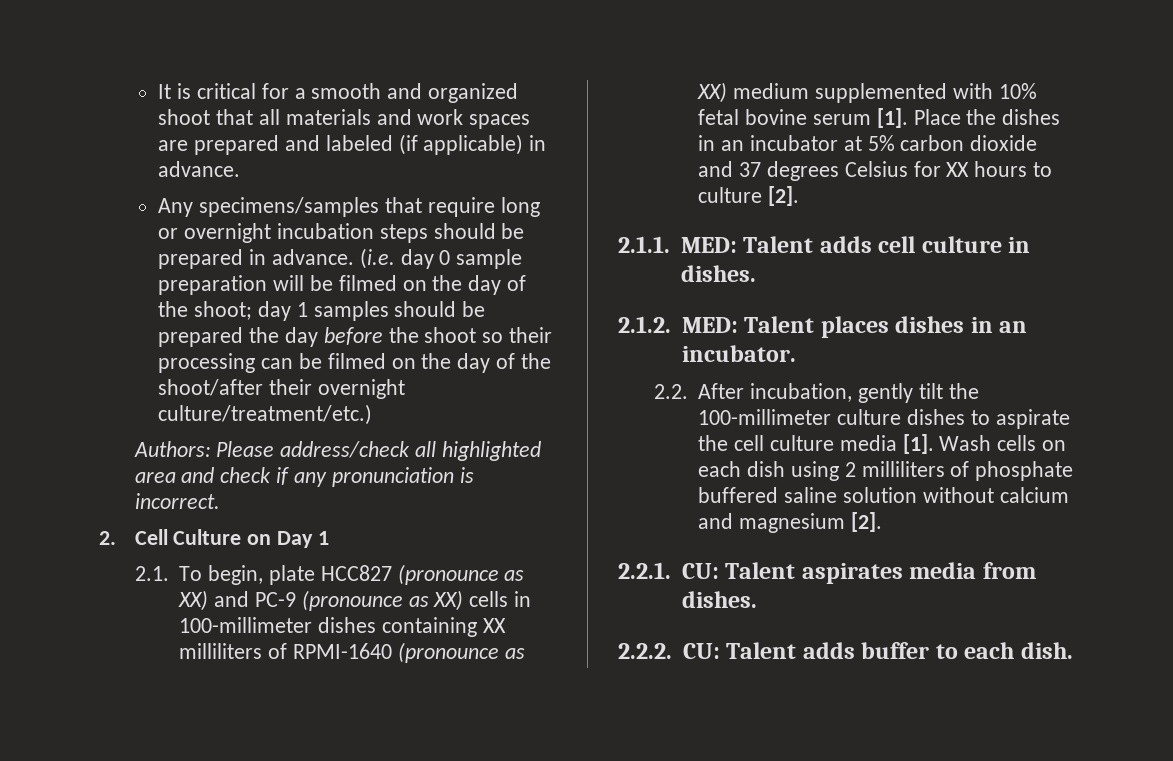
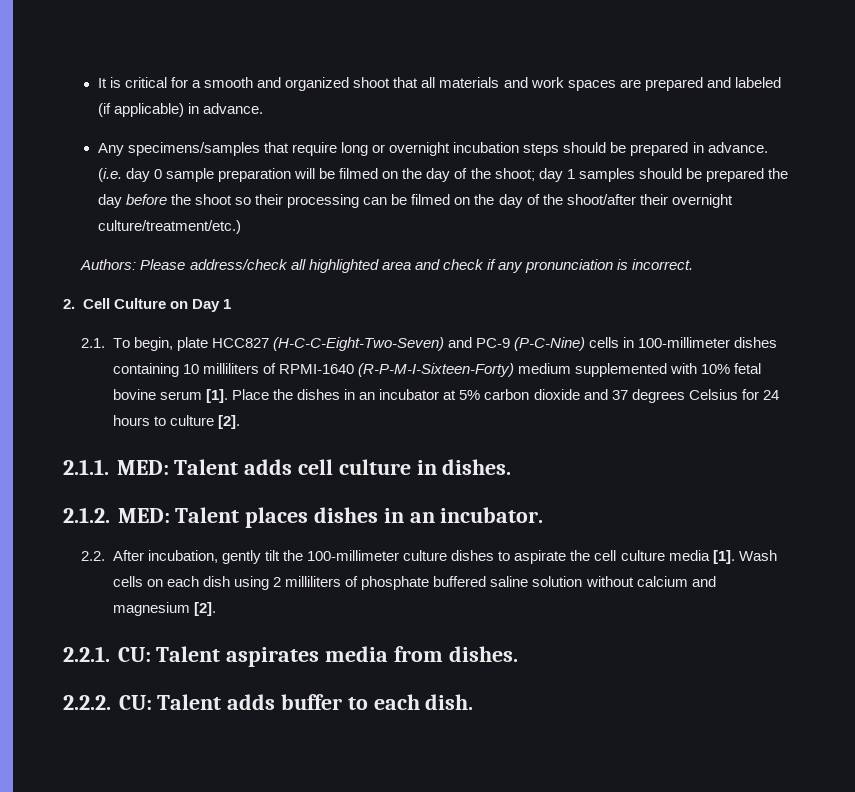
[397,564,525,585] [178,590,464,611] (pronounce as XX) and PC-9 (pronounce as XX) -> [273,337,586,351] (H-C-C-Eight-Two-Seven) and PC-9 (P-C-Nine)
[482,618,506,633] XX -> [182,364,199,374] 10
[397,642,525,663] [697,82,728,103] (pronounce as XX) -> [358,363,515,377] (R-P-M-I-Sixteen-Forty)
[946,162,970,177] XX -> [762,390,779,400] 24

